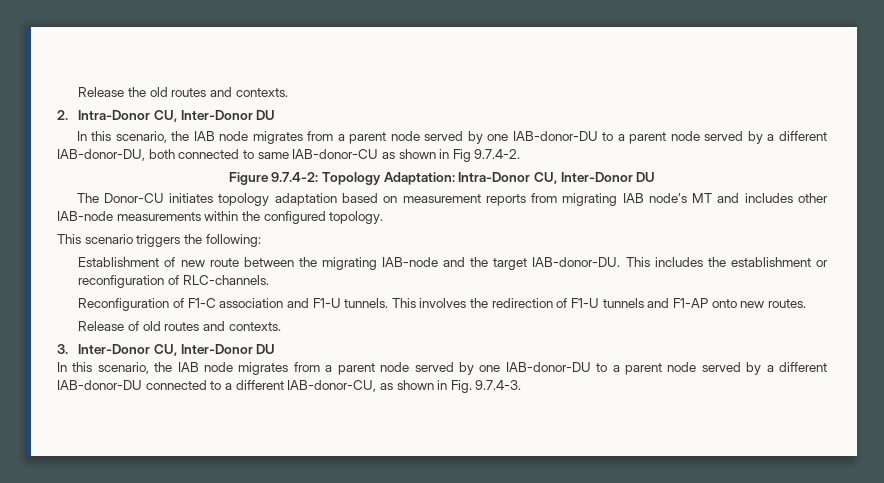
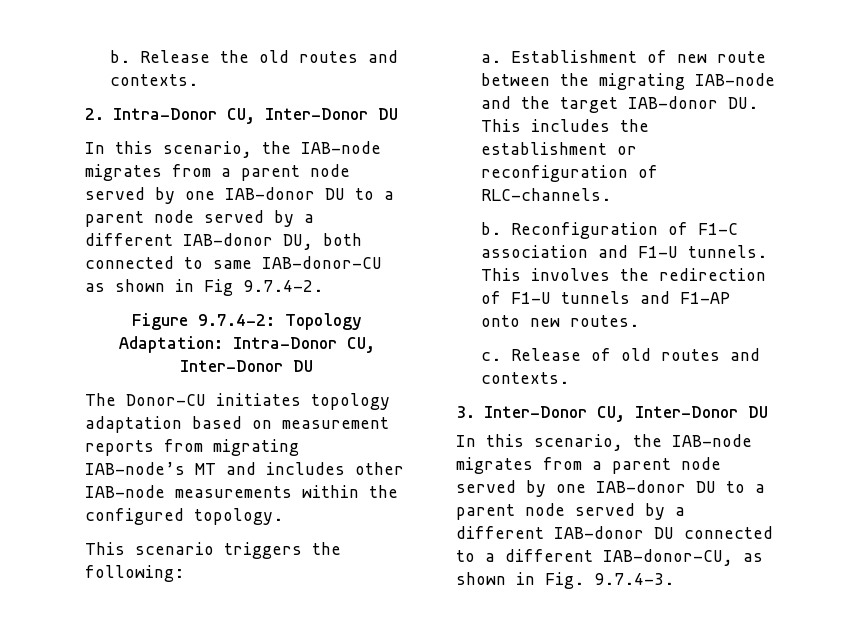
(78, 92) none -> [110,50,131,63] b.
[193,131,827,144] [57,149,145,161] IAB node migrates from a parent node served by one IAB-donor-DU to a parent node served by a different IAB-donor-DU, -> [301,141,381,154] [85,164,350,181] [85,187,394,204] [85,210,314,227] [85,233,313,250] IAB-node migrates from a parent node served by one IAB-donor DU to a parent node served by a different IAB-donor DU,
[622,193,687,203] IAB node’s -> [85,462,185,475] IAB-node’s
(261, 240) none -> [481,54,502,63] a.
[532,257,621,267] IAB-donor-DU. -> [628,96,759,109] IAB-donor DU.
(269, 280) none -> [481,222,502,235] b.
(806, 303) none -> [481,352,502,361] c.
[177,362,827,375] [57,380,142,390] IAB node migrates from a parent node served by one IAB-donor-DU to a parent node served by a different IAB-donor-DU -> [672,434,752,447] [456,457,721,474] [456,480,765,497] [456,503,685,520] [456,526,674,539] IAB-node migrates from a parent node served by one IAB-donor DU to a parent node served by a different IAB-donor DU

